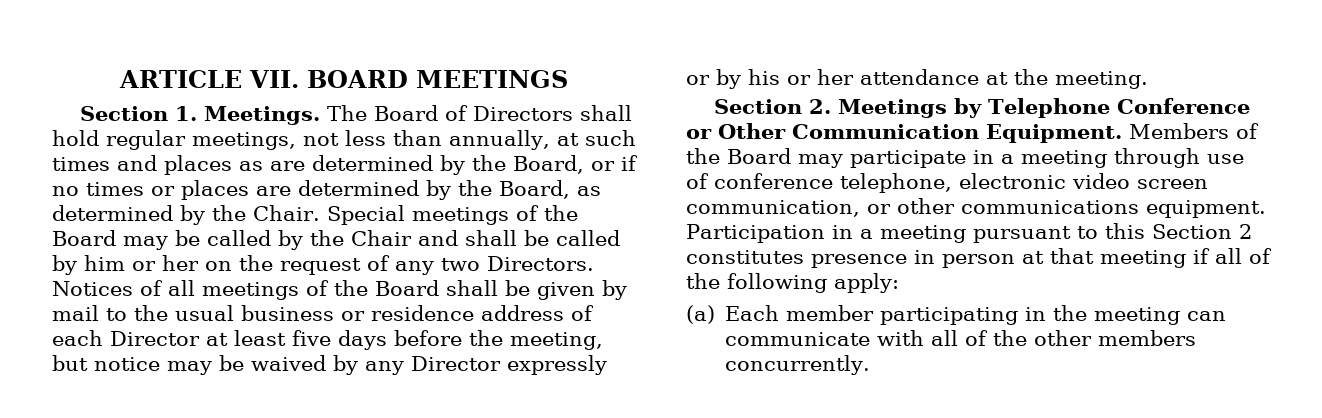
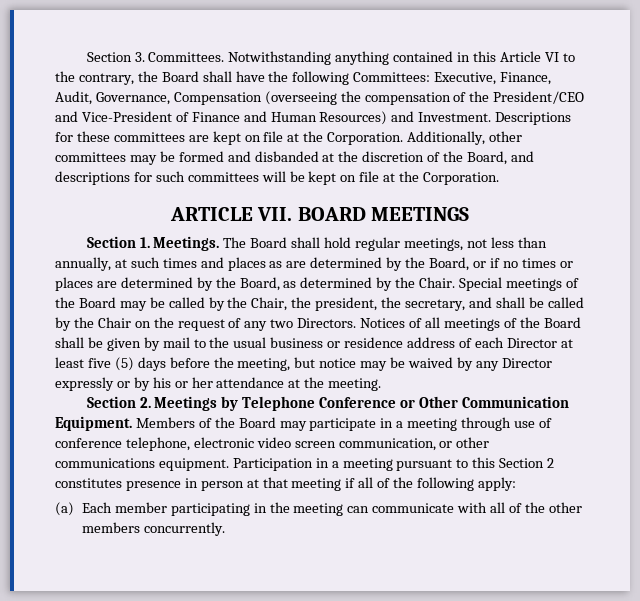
(119, 79) none -> [86,51,575,65] [55,71,552,85] [55,91,585,105] [55,111,572,125] [55,131,523,145] [55,151,534,165] [55,171,500,185] Section 3. Committees. Notwithstanding anything contained in this Article VI to the contrary, the Board shall have the following Committees: Executive, Finance, Audit, Governance, Compensation (overseeing the compensation of the President/CEO and Vice-President of Finance and Human Resources) and Investment. Descriptions for these committees are kept on file at the Corporation. Additionally, other committees may be formed and disbanded at the discretion of the Board, and descriptions for such committees will be kept on file at the Corporation. //
[445,105,574,121] of Directors -> (288, 242) none
[351,230,412,246] Chair -> [251,297,466,311] Chair, the president, the secretary,
[84,255,199,271] him or her -> [73,317,131,328] the Chair
(331, 338) none -> [114,357,134,371] (5)

